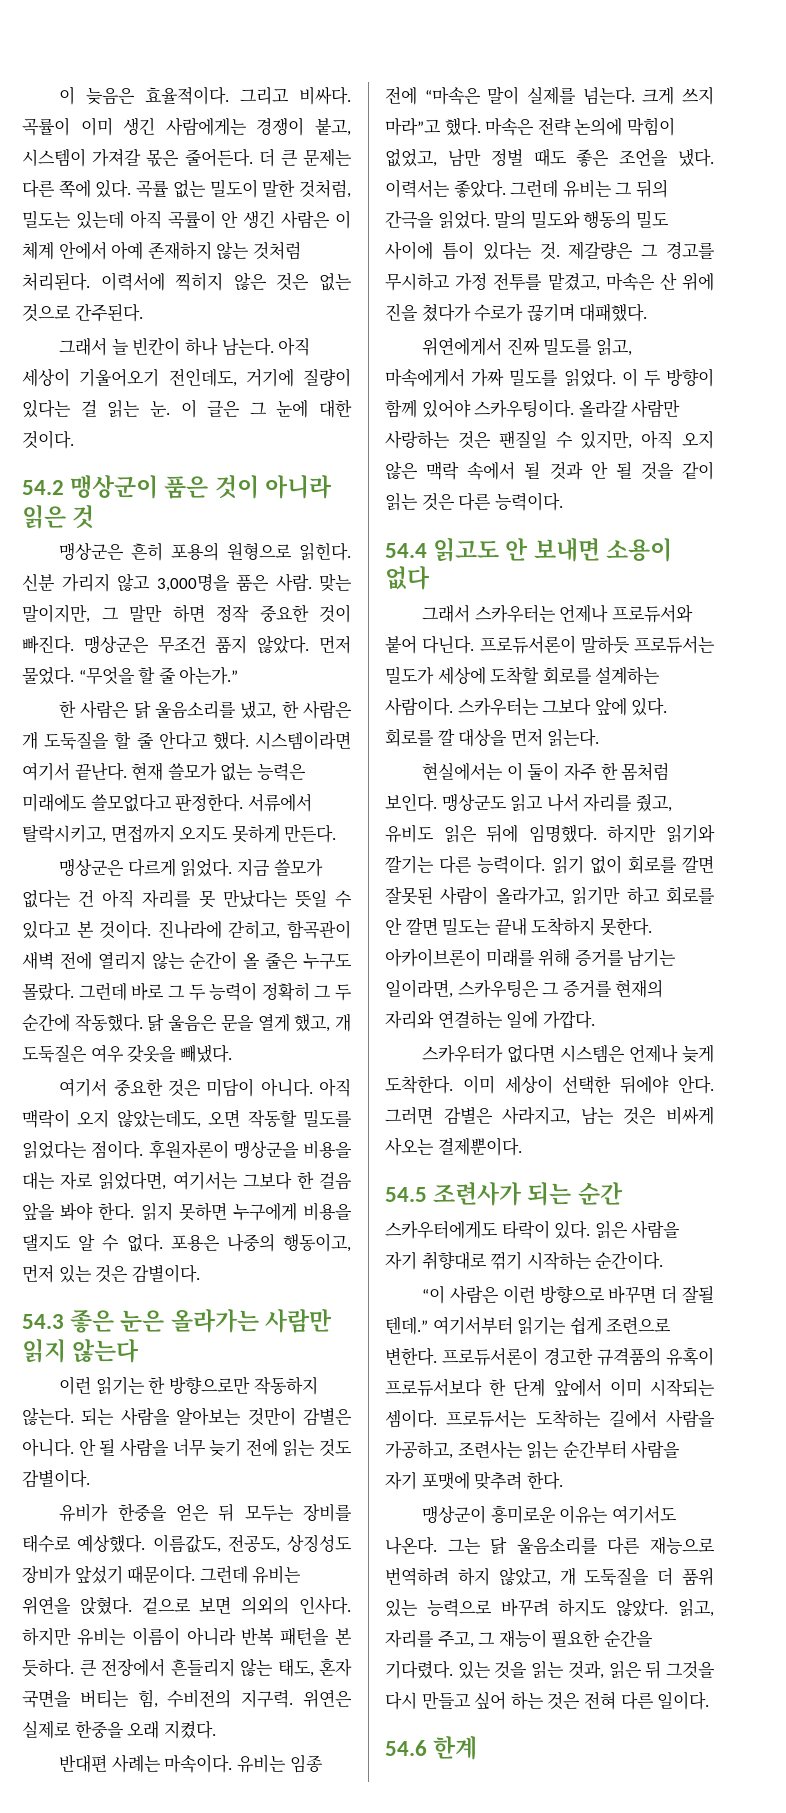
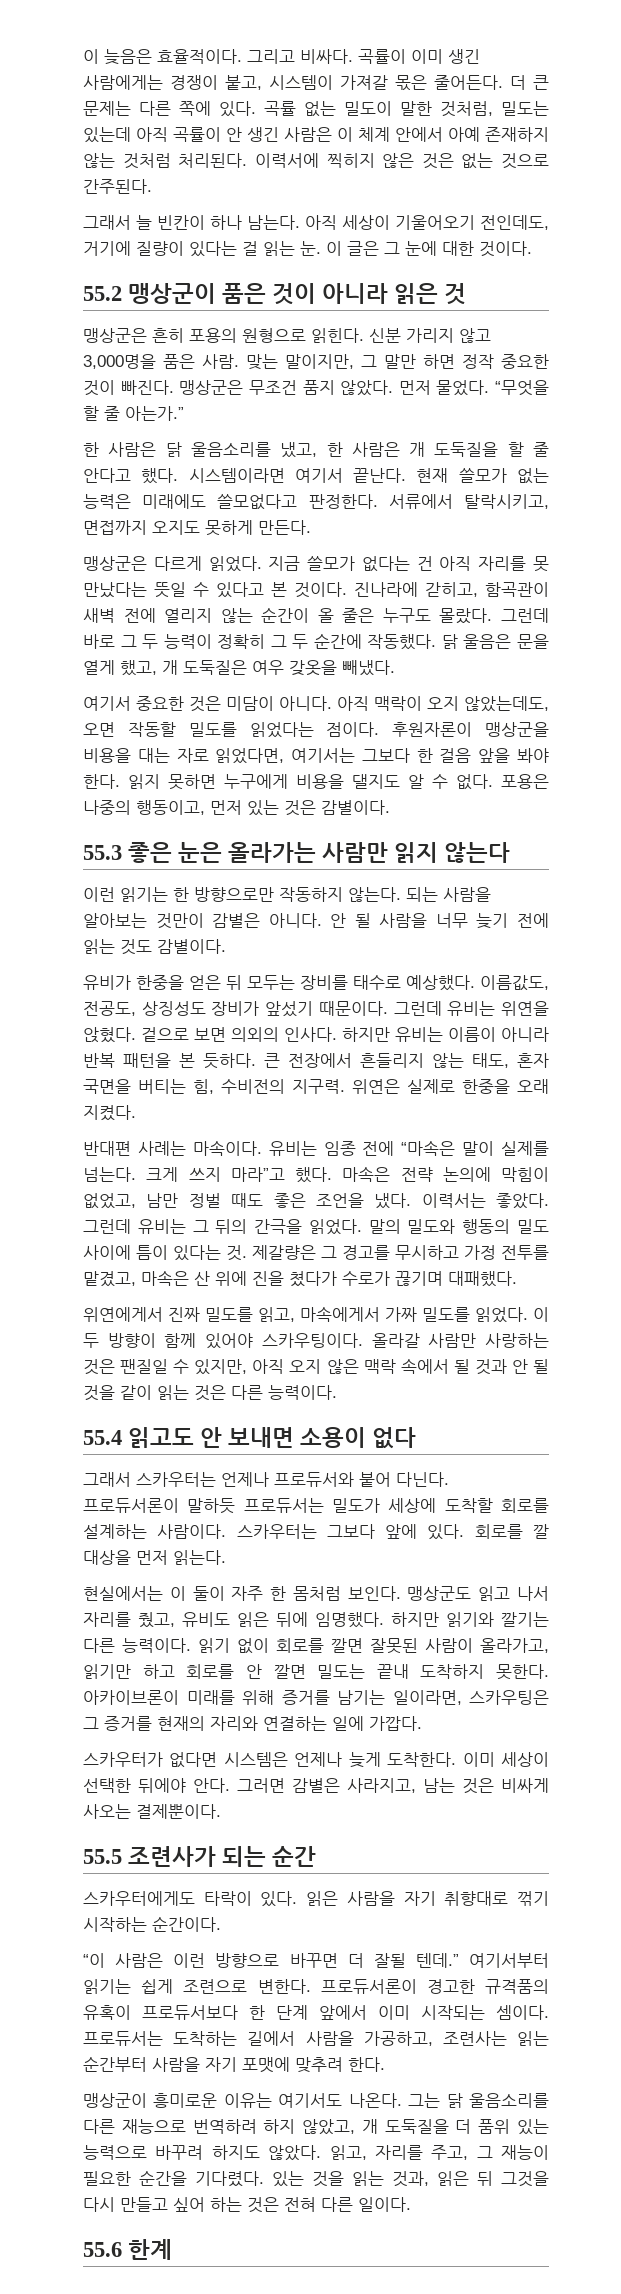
[22,480,64,495] 54.2 -> [83,286,122,301] 55.2
[22,1314,64,1329] 54.3 -> [83,845,122,860] 55.3
[385,543,427,558] 54.4 -> [83,1430,122,1445] 55.4
[385,1187,427,1202] 54.5 -> [83,1849,122,1864] 55.5
[385,1740,427,1756] 54.6 -> [83,2242,122,2257] 55.6

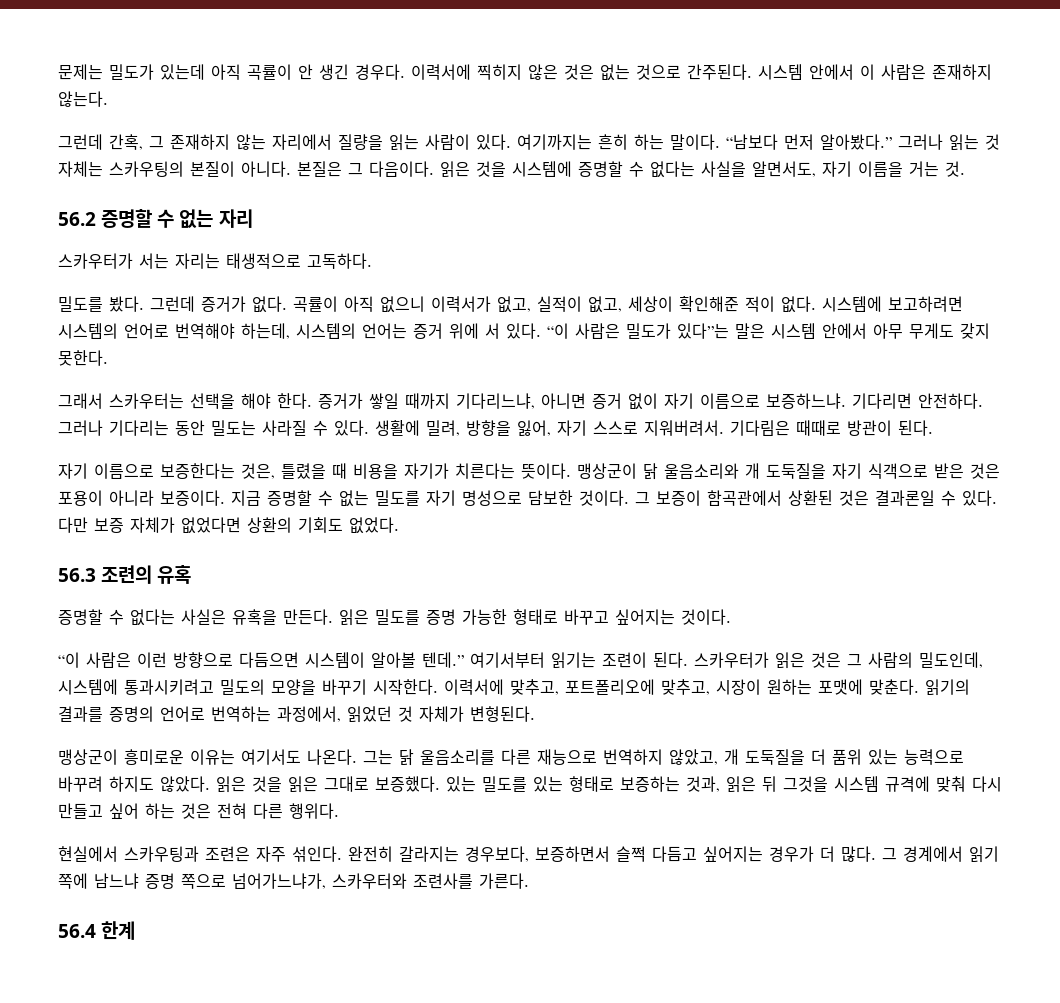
[83,49,480,65] [83,75,549,91] [83,101,549,117] 이 늦음은 효율적이다. 그리고 비싸다. 곡률이 이미 생긴 사람에게는 경쟁이 붙고, 시스템이 가져갈 몫은 줄어든다. 더 큰 문제는 다른 쪽에 있다. 곡률 없는 밀도이 말한 것처럼, 밀도는 -> [58,64,154,80] 문제는 밀도가
[284,127,549,142] [83,153,248,169] 사람은 이 체계 안에서 아예 존재하지 않는 것처럼 처리된다. -> [355,64,405,80] 경우다.
[83,215,549,230] [83,241,532,257] [83,283,467,305] [83,328,491,343] [83,354,549,370] [83,380,549,396] [83,406,184,421] [83,442,549,458] [83,468,549,484] [83,494,549,510] [83,520,311,536] [83,556,549,572] [83,582,549,598] [83,607,549,624] [83,633,549,650] [83,660,395,676] [83,696,549,712] [83,722,549,738] [83,748,549,764] [83,774,549,790] [83,800,390,816] [83,842,511,864] [83,887,491,902] [83,913,549,929] [83,939,226,955] [83,975,549,991] [83,1001,549,1017] [83,1027,549,1043] [83,1053,549,1069] [83,1079,549,1094] [83,1105,136,1121] [83,1140,549,1156] [83,1166,549,1183] [83,1193,549,1209] [83,1219,549,1235] [83,1245,549,1261] [83,1270,517,1287] [83,1306,549,1323] [83,1333,549,1349] [83,1358,549,1375] [83,1385,337,1401] [83,1427,417,1449] [83,1472,449,1487] [83,1498,549,1514] [83,1524,549,1540] [83,1550,226,1565] [83,1586,549,1601] [83,1612,549,1628] [83,1638,549,1654] [83,1664,549,1680] [83,1690,549,1705] [83,1716,422,1731] [83,1752,549,1768] [83,1778,549,1794] [83,1804,221,1819] [83,1846,317,1867] [83,1891,549,1907] [83,1916,221,1932] [83,1953,549,1968] [83,1979,549,1994] [83,2005,549,2020] [83,2031,549,2046] [83,2056,385,2073] // 그래서 늘 빈칸이 하나 남는다. 아직 세상이 기울어오기 전인데도, 거기에 질량이 있다는 걸 읽는 눈. 이 글은 그 눈에 대한 것이다. // 55.2 맹상군이 품은 것이 아니라 읽은 것 // 맹상군은 흔히 포용의 원형으로 읽힌다. 신분 가리지 않고 3,000명을 품은 사람. 맞는 말이지만, 그 말만 하면 정작 중요한 것이 빠진다. 맹상군은 무조건 품지 않았다. 먼저 물었다. “무엇을 할 줄 아는가.” // 한 사람은 닭 울음소리를 냈고, 한 사람은 개 도둑질을 할 줄 안다고 했다. 시스템이라면 여기서 끝난다. 현재 쓸모가 없는 능력은 미래에도 쓸모없다고 판정한다. 서류에서 탈락시키고, 면접까지 오지도 못하게 만든다. // 맹상군은 다르게 읽었다. 지금 쓸모가 없다는 건 아직 자리를 못 만났다는 뜻일 수 있다고 본 것이다. 진나라에 갇히고, 함곡관이 새벽 전에 열리지 않는 순간이 올 줄은 누구도 몰랐다. 그런데 바로 그 두 능력이 정확히 그 두 순간에 작동했다. 닭 울음은 문을 열게 했고, 개 도둑질은 여우 갖옷을 빼냈다. // 여기서 중요한 것은 미담이 아니다. 아직 맥락이 오지 않았는데도, 오면 작동할 밀도를 읽었다는 점이다. 후원자론이 맹상군을 비용을 대는 자로 읽었다면, 여기서는 그보다 한 걸음 앞을 봐야 한다. 읽지 못하면 누구에게 비용을 댈지도 알 수 없다. 포용은 나중의 행동이고, 먼저 있는 것은 감별이다. // 55.3 좋은 눈은 올라가는 사람만 읽지 않는다 // 이런 읽기는 한 방향으로만 작동하지 않는다. 되는 사람을 알아보는 것만이 감별은 아니다. 안 될 사람을 너무 늦기 전에 읽는 것도 감별이다. // 유비가 한중을 얻은 뒤 모두는 장비를 태수로 예상했다. 이름값도, 전공도, 상징성도 장비가 앞섰기 때문이다. 그런데 유비는 위연을 앉혔다. 겉으로 보면 의외의 인사다. 하지만 유비는 이름이 아니라 반복 패턴을 본 듯하다. 큰 전장에서 흔들리지 않는 태도, 혼자 국면을 버티는 힘, 수비전의 지구력. 위연은 실제로 한중을 오래 지켰다. // 반대편 사례는 마속이다. 유비는 임종 전에 “마속은 말이 실제를 넘는다. 크게 쓰지 마라”고 했다. 마속은 전략 논의에 막힘이 없었고, 남만 정벌 때도 좋은 조언을 냈다. 이력서는 좋았다. 그런데 유비는 그 뒤의 간극을 읽었다. 말의 밀도와 행동의 밀도 사이에 틈이 있다는 것. 제갈량은 그 경고를 무시하고 가정 전투를 맡겼고, 마속은 산 위에 진을 쳤다가 수로가 끊기며 대패했다. // 위연에게서 진짜 밀도를 읽고, 마속에게서 가짜 밀도를 읽었다. 이 두 방향이 함께 있어야 스카우팅이다. 올라갈 사람만 사랑하는 것은 팬질일 수 있지만, 아직 오지 않은 맥락 속에서 될 것과 안 될 것을 같이 읽는 것은 다른 능력이다. // 55.4 읽고도 안 보내면 소용이 없다 // 그래서 스카우터는 언제나 프로듀서와 붙어 다닌다. 프로듀서론이 말하듯 프로듀서는 밀도가 세상에 도착할 회로를 설계하는 사람이다. 스카우터는 그보다 앞에 있다. 회로를 깔 대상을 먼저 읽는다. // 현실에서는 이 둘이 자주 한 몸처럼 보인다. 맹상군도 읽고 나서 자리를 줬고, 유비도 읽은 뒤에 임명했다. 하지만 읽기와 깔기는 다른 능력이다. 읽기 없이 회로를 깔면 잘못된 사람이 올라가고, 읽기만 하고 회로를 안 깔면 밀도는 끝내 도착하지 못한다. 아카이브론이 미래를 위해 증거를 남기는 일이라면, 스카우팅은 그 증거를 현재의 자리와 연결하는 일에 가깝다. // 스카우터가 없다면 시스템은 언제나 늦게 도착한다. 이미 세상이 선택한 뒤에야 안다. 그러면 감별은 사라지고, 남는 것은 비싸게 사오는 결제뿐이다. // 55.5 조련사가 되는 순간 // 스카우터에게도 타락이 있다. 읽은 사람을 자기 취향대로 꺾기 시작하는 순간이다. // “이 사람은 이런 방향으로 바꾸면 더 잘될 텐데.” 여기서부터 읽기는 쉽게 조련으로 변한다. 프로듀서론이 경고한 규격품의 유혹이 프로듀서보다 한 단계 앞에서 이미 시작되는 셈이다. 프로듀서는 도착하는 길에서 사람을 가공하고, 조련사는 읽는 순간부터 사람을 자기 포맷에 맞추려 한다. -> [758,64,992,80] [58,91,108,107] [58,134,1000,151] [58,161,965,178] [58,209,253,229] [58,253,372,269] [58,296,963,313] [58,323,990,339] [58,350,108,366] [58,393,983,410] [58,420,933,436] [58,463,1000,480] [58,490,997,507] [58,517,399,534] [58,565,192,584] [58,609,731,626] [58,652,983,669] [58,679,970,696] [58,706,535,723] 시스템 안에서 이 사람은 존재하지 않는다. // 그런데 간혹, 그 존재하지 않는 자리에서 질량을 읽는 사람이 있다. 여기까지는 흔히 하는 말이다. “남보다 먼저 알아봤다.” 그러나 읽는 것 자체는 스카우팅의 본질이 아니다. 본질은 그 다음이다. 읽은 것을 시스템에 증명할 수 없다는 사실을 알면서도, 자기 이름을 거는 것. // 56.2 증명할 수 없는 자리 // 스카우터가 서는 자리는 태생적으로 고독하다. // 밀도를 봤다. 그런데 증거가 없다. 곡률이 아직 없으니 이력서가 없고, 실적이 없고, 세상이 확인해준 적이 없다. 시스템에 보고하려면 시스템의 언어로 번역해야 하는데, 시스템의 언어는 증거 위에 서 있다. “이 사람은 밀도가 있다”는 말은 시스템 안에서 아무 무게도 갖지 못한다. // 그래서 스카우터는 선택을 해야 한다. 증거가 쌓일 때까지 기다리느냐, 아니면 증거 없이 자기 이름으로 보증하느냐. 기다리면 안전하다. 그러나 기다리는 동안 밀도는 사라질 수 있다. 생활에 밀려, 방향을 잃어, 자기 스스로 지워버려서. 기다림은 때때로 방관이 된다. // 자기 이름으로 보증한다는 것은, 틀렸을 때 비용을 자기가 치른다는 뜻이다. 맹상군이 닭 울음소리와 개 도둑질을 자기 식객으로 받은 것은 포용이 아니라 보증이다. 지금 증명할 수 없는 밀도를 자기 명성으로 담보한 것이다. 그 보증이 함곡관에서 상환된 것은 결과론일 수 있다. 다만 보증 자체가 없었다면 상환의 기회도 없었다. // 56.3 조련의 유혹 // 증명할 수 없다는 사실은 유혹을 만든다. 읽은 밀도를 증명 가능한 형태로 바꾸고 싶어지는 것이다. // “이 사람은 이런 방향으로 다듬으면 시스템이 알아볼 텐데.” 여기서부터 읽기는 조련이 된다. 스카우터가 읽은 것은 그 사람의 밀도인데, 시스템에 통과시키려고 밀도의 모양을 바꾸기 시작한다. 이력서에 맞추고, 포트폴리오에 맞추고, 시장이 원하는 포맷에 맞춘다. 읽기의 결과를 증명의 언어로 번역하는 과정에서, 읽었던 것 자체가 변형된다.
[192,2119,296,2134] 번역하려 하지 -> [603,749,663,765] 번역하지
[329,2145,549,2160] [83,2170,384,2187] 읽고, 자리를 주고, 그 재능이 필요한 순간을 기다렸다. 있는 것을 읽는 -> [216,776,680,793] 읽은 것을 읽은 그대로 보증했다. 있는 밀도를 있는 형태로 보증하는
(549, 2179) none -> [834,776,966,792] 시스템 규격에 맞춰
[358,2197,411,2212] [83,2242,122,2257] 일이다. // 55.6 -> [289,803,339,819] [58,846,999,863] [58,873,529,889] [58,924,96,938] 행위다. // 현실에서 스카우팅과 조련은 자주 섞인다. 완전히 갈라지는 경우보다, 보증하면서 슬쩍 다듬고 싶어지는 경우가 더 많다. 그 경계에서 읽기 쪽에 남느냐 증명 쪽으로 넘어가느냐가, 스카우터와 조련사를 가른다. // 56.4

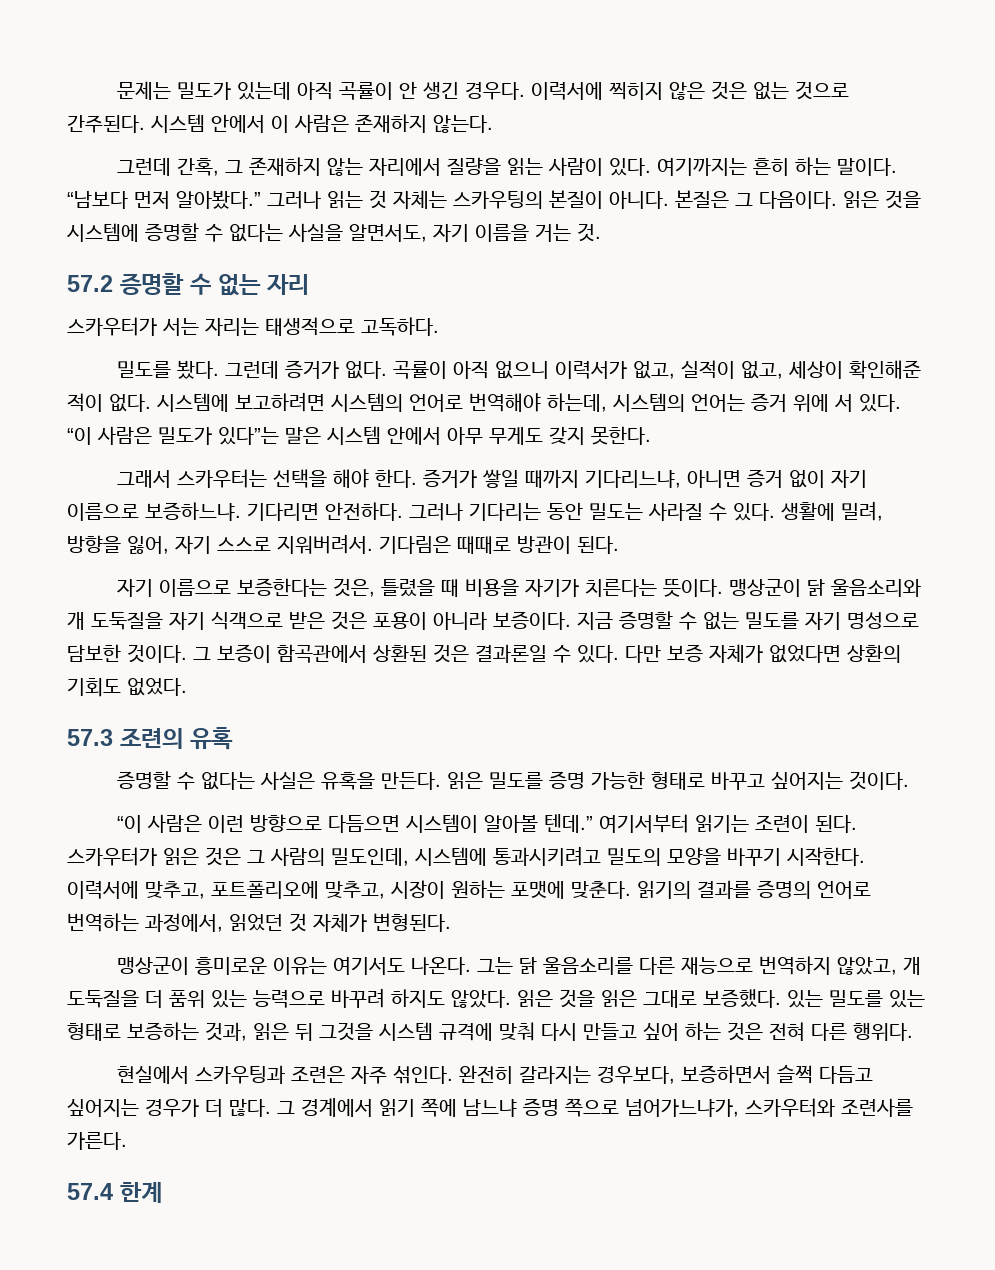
[58,212,96,226] 56.2 -> [67,275,113,292] 57.2
[58,568,96,582] 56.3 -> [67,729,113,746] 57.3
[58,924,96,938] 56.4 -> [67,1183,113,1200] 57.4

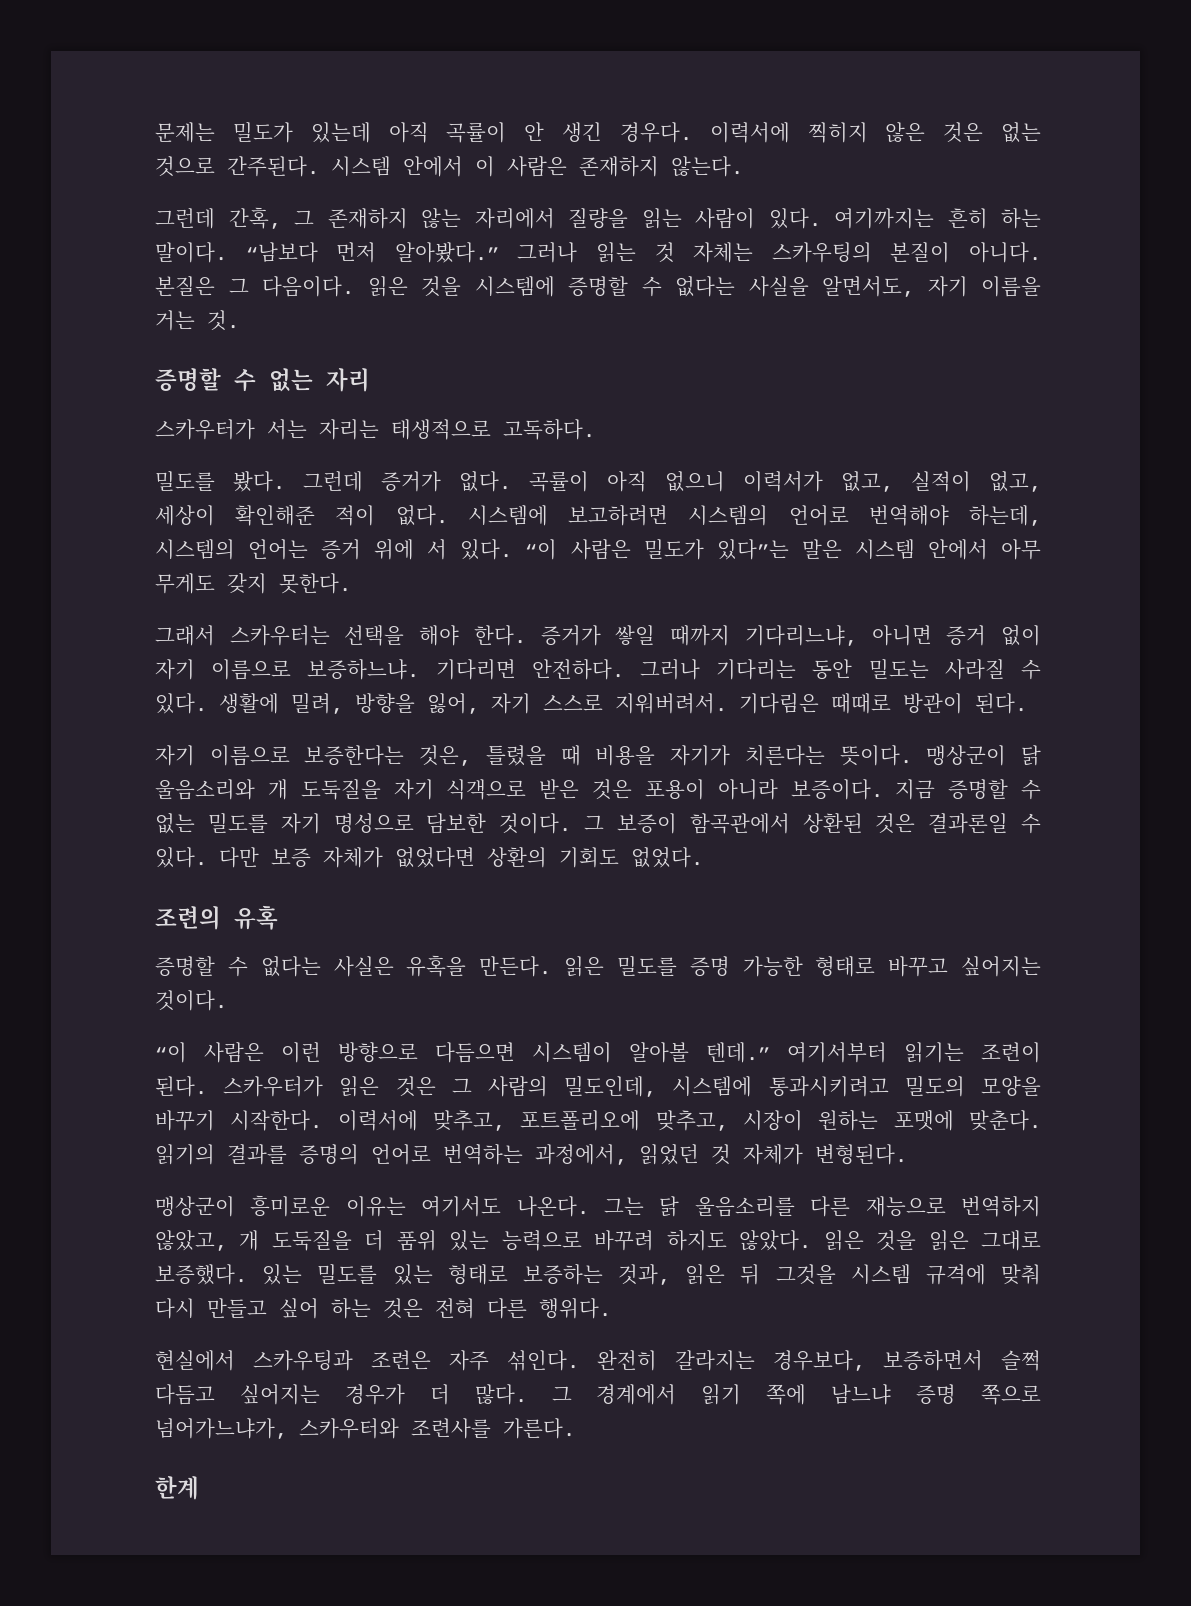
[67,275,113,292] 57.2 -> (239, 320) none
[67,729,113,746] 57.3 -> (703, 857) none
[67,1183,113,1200] 57.4 -> (575, 1428) none

